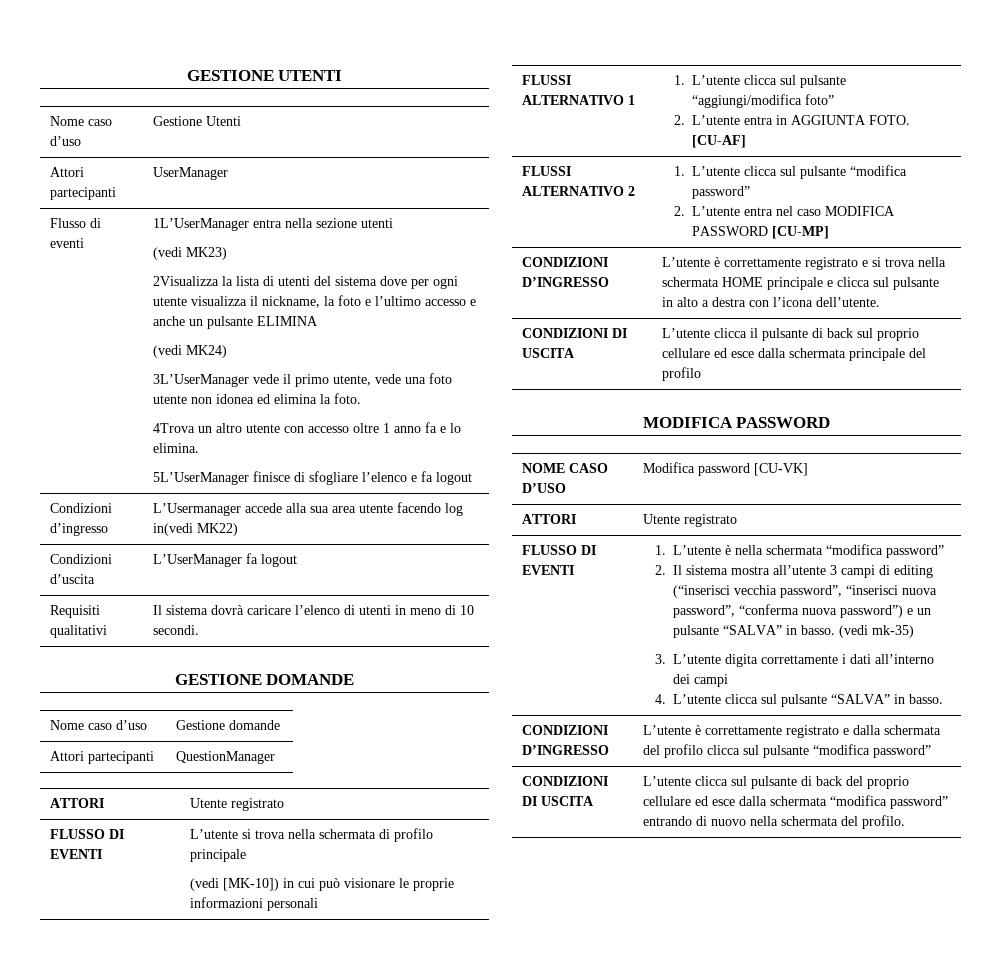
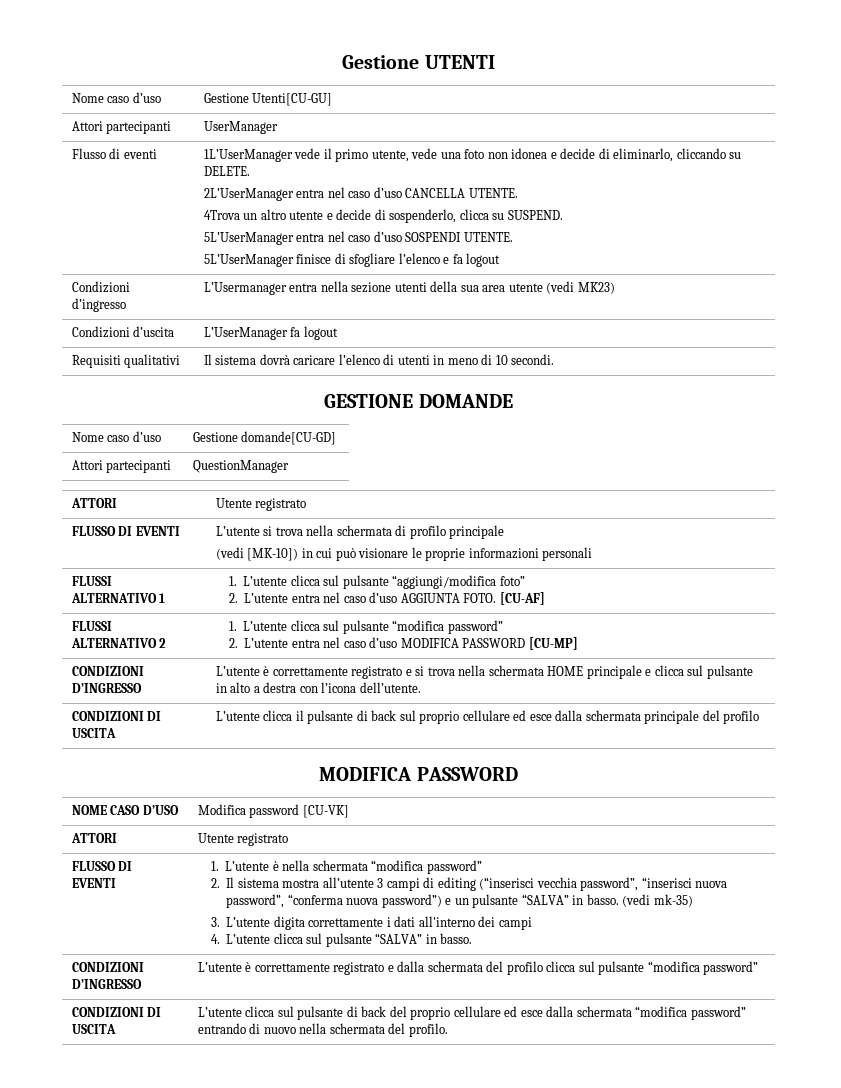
[186,70,274,81] GESTIONE -> [342,55,420,69] Gestione
[206,116,242,126] Utenti -> [252,93,333,106] Utenti[CU-GU]
[253,218,394,228] [153,247,228,260] [153,276,459,289] [153,295,477,308] [153,316,319,329] [153,345,228,358] [153,374,250,387] entra nella sezione utenti // (vedi MK23) // 2Visualizza la lista di utenti del sistema dove per ogni utente visualizza il nickname, la foto e l’ultimo accesso e anche un pulsante ELIMINA // (vedi MK24) // 3L’UserManager -> (293, 155) none
[153,395,188,404] utente -> (485, 154) none
[257,393,362,404] [153,422,462,433] [153,443,200,453] ed elimina la foto. // 4Trova un altro utente con accesso oltre 1 anno fa e lo elimina. -> [550,148,742,162] [203,166,250,176] [203,187,518,201] [203,209,563,223] [203,231,513,245] e decide di eliminarlo, cliccando su DELETE. // 2L’UserManager entra nel caso d’uso CANCELLA UTENTE. // 4Trova un altro utente e decide di sospenderlo, clicca su SUSPEND. // 5L’UserManager entra nel caso d’uso SOSPENDI UTENTE.
[245,502,464,516] [153,523,239,536] accede alla sua area utente facendo log in(vedi MK22) -> [289,281,615,294] entra nella sezione utenti della sua area utente (vedi MK23)
[229,720,281,730] domande -> [241,431,337,445] domande[CU-GD]
[776,115,788,125] in -> [323,592,398,603] nel caso d’uso
(822, 212) none -> [369,637,398,648] d’uso

